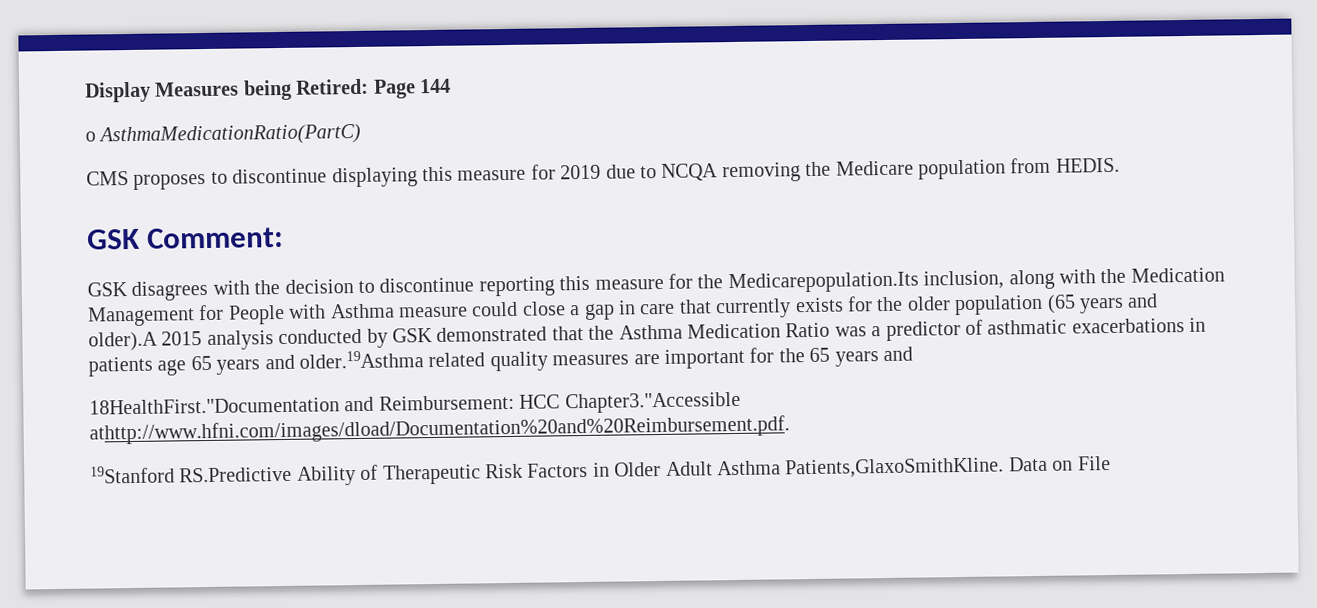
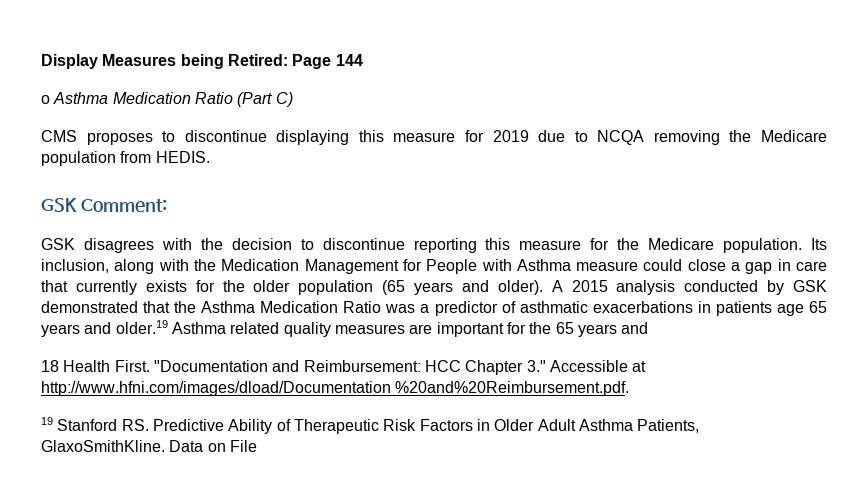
[98,123,362,147] AsthmaMedicationRatio(PartC) -> [53,92,293,107] Asthma Medication Ratio (Part C)
[727,271,919,294] Medicarepopulation.Its -> [648,238,828,253] Medicare population. Its
[88,331,158,352] older).A -> [497,280,563,295] older). A
[299,350,424,369] older.19Asthma -> [115,320,226,334] older.19 Asthma
[89,391,741,415] [89,415,790,445] [90,465,293,484] 18HealthFirst."Documentation and Reimbursement: HCC Chapter3."Accessible athttp://www.hfni.com/images/dload/Documentation%20and%20Reimbursement.pdf. // 19Stanford RS.Predictive -> [41,360,647,375] [41,381,630,396] [41,417,224,431] 18 Health First. "Documentation and Reimbursement: HCC Chapter 3." Accessible at http://www.hfni.com/images/dload/Documentation %20and%20Reimbursement.pdf. // 19 Stanford RS. Predictive
[785,457,1005,479] Patients,GlaxoSmithKline. -> [637,419,700,433] [41,440,165,452] Patients, GlaxoSmithKline.

